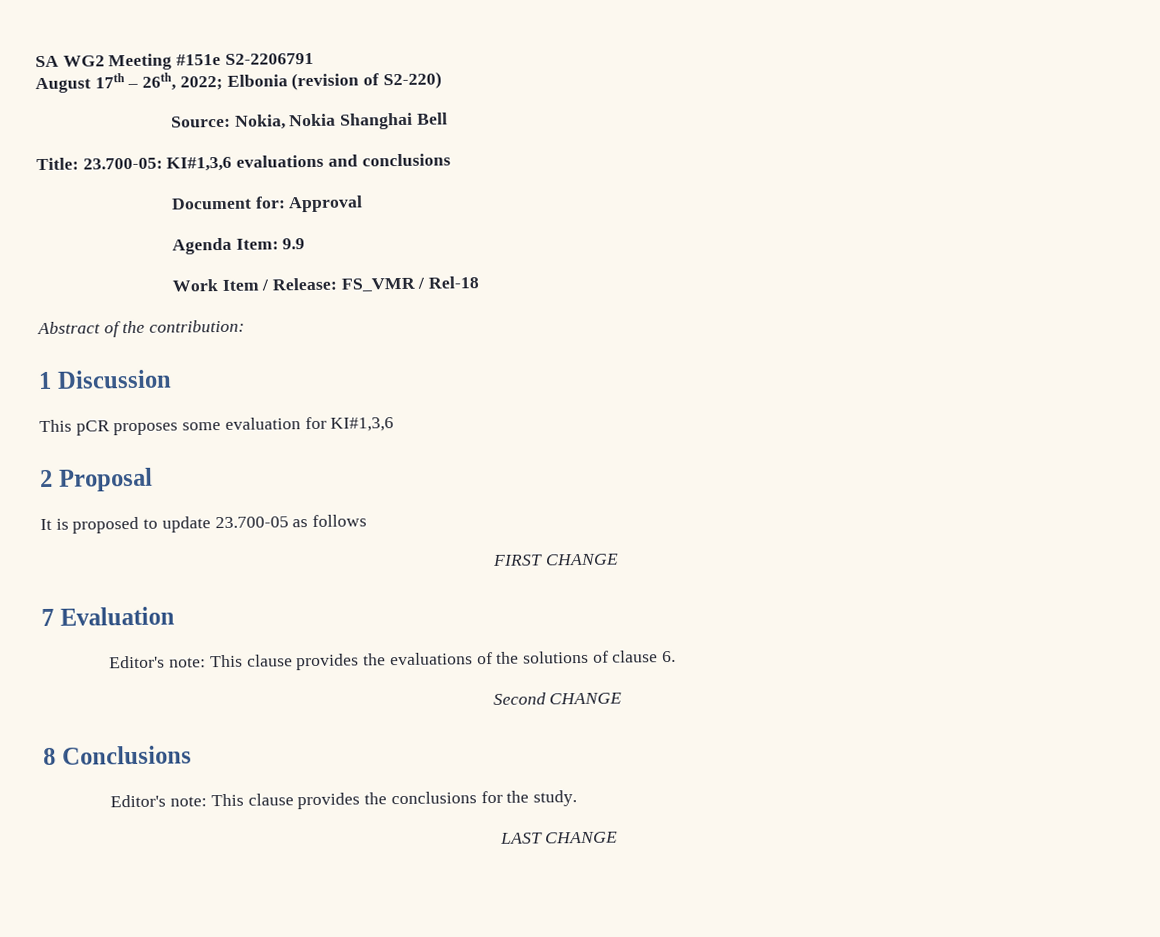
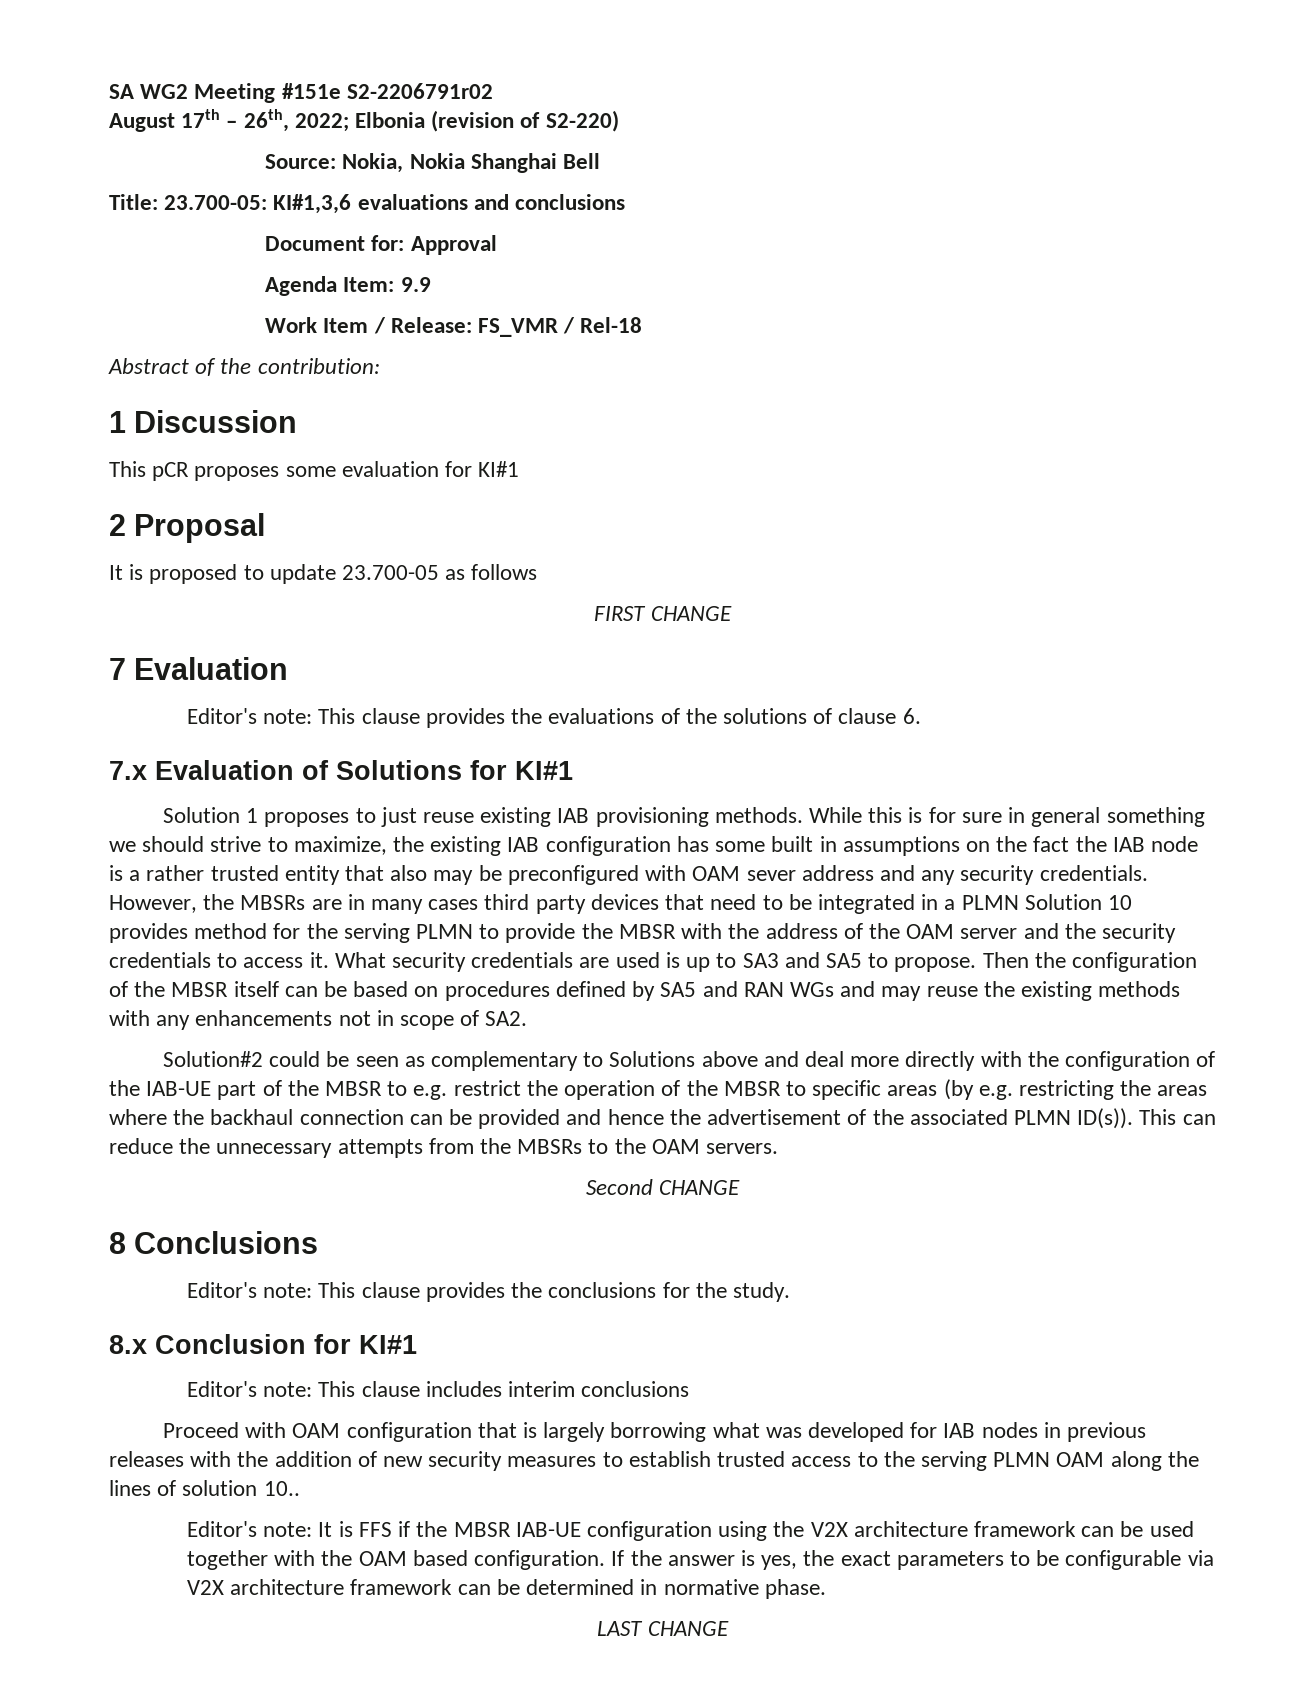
[224,52,314,65] S2-2206791 -> [346,83,493,99] S2-2206791r02
[330,417,395,432] KI#1,3,6 -> [478,461,520,477] KI#1
(677, 656) none -> [109,760,573,780] [162,807,1205,827] [109,836,1198,856] [109,865,1148,885] [109,894,1132,914] [109,923,1176,943] [109,952,1197,972] [109,981,1181,1001] [109,1010,528,1030] [162,1051,1216,1071] [109,1079,1208,1100] [109,1108,1216,1129] [109,1138,779,1158] // 7.x Evaluation of Solutions for KI#1 // Solution 1 proposes to just reuse existing IAB provisioning methods. While this is for sure in general something we should strive to maximize, the existing IAB configuration has some built in assumptions on the fact the IAB node is a rather trusted entity that also may be preconfigured with OAM sever address and any security credentials. However, the MBSRs are in many cases third party devices that need to be integrated in a PLMN Solution 10 provides method for the serving PLMN to provide the MBSR with the address of the OAM server and the security credentials to access it. What security credentials are used is up to SA3 and SA5 to propose. Then the configuration of the MBSR itself can be based on procedures defined by SA5 and RAN WGs and may reuse the existing methods with any enhancements not in scope of SA2. // Solution#2 could be seen as complementary to Solutions above and deal more directly with the configuration of the IAB-UE part of the MBSR to e.g. restrict the operation of the MBSR to specific areas (by e.g. restricting the areas where the backhaul connection can be provided and hence the advertisement of the associated PLMN ID(s)). This can reduce the unnecessary attempts from the MBSRs to the OAM servers.
(577, 798) none -> [109,1334,417,1354] [187,1381,690,1397] [162,1422,1147,1442] [109,1451,1199,1471] [109,1480,300,1496] [187,1521,1194,1541] [187,1550,1214,1570] [187,1579,826,1599] // 8.x Conclusion for KI#1 // Editor's note: This clause includes interim conclusions // Proceed with OAM configuration that is largely borrowing what was developed for IAB nodes in previous releases with the addition of new security measures to establish trusted access to the serving PLMN OAM along the lines of solution 10.. // Editor's note: It is FFS if the MBSR IAB-UE configuration using the V2X architecture framework can be used together with the OAM based configuration. If the answer is yes, the exact parameters to be configurable via V2X architecture framework can be determined in normative phase.

